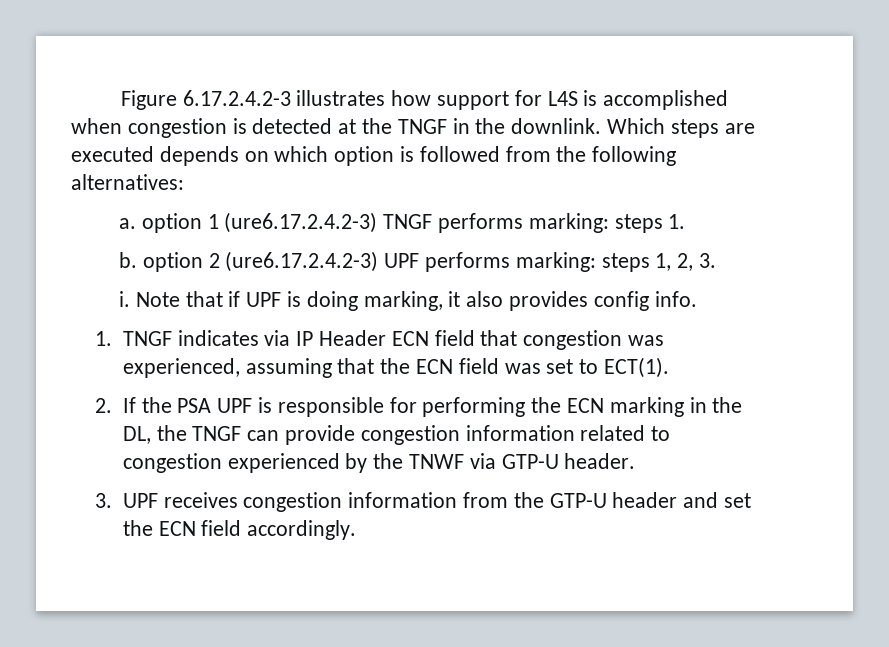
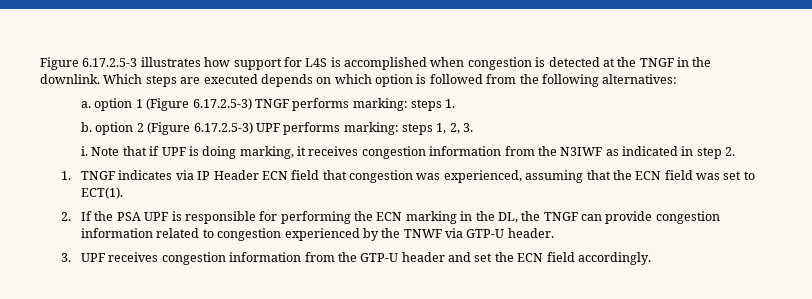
[182,90,291,106] 6.17.2.4.2-3 -> [82,58,138,67] 6.17.2.5-3
[224,212,378,233] (ure6.17.2.4.2-3) -> [146,98,252,111] (Figure 6.17.2.5-3)
[225,251,379,272] (ure6.17.2.4.2-3) -> [147,122,253,135] (Figure 6.17.2.5-3)
[466,291,697,311] also provides config info. -> [308,146,736,159] receives congestion information from the N3IWF as indicated in step 2.

